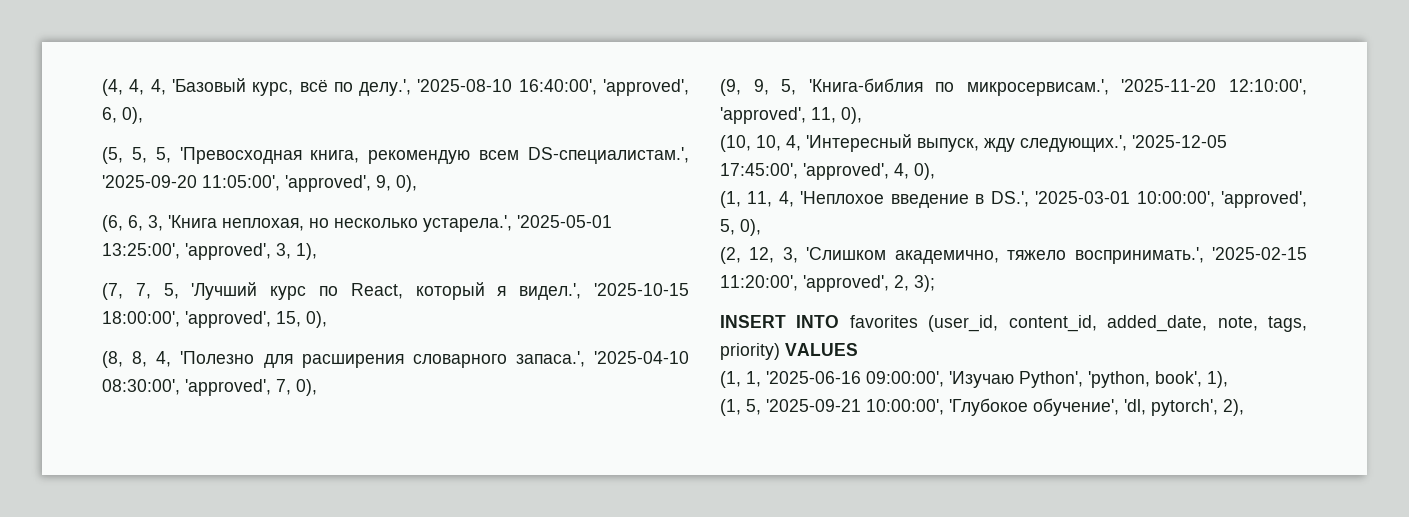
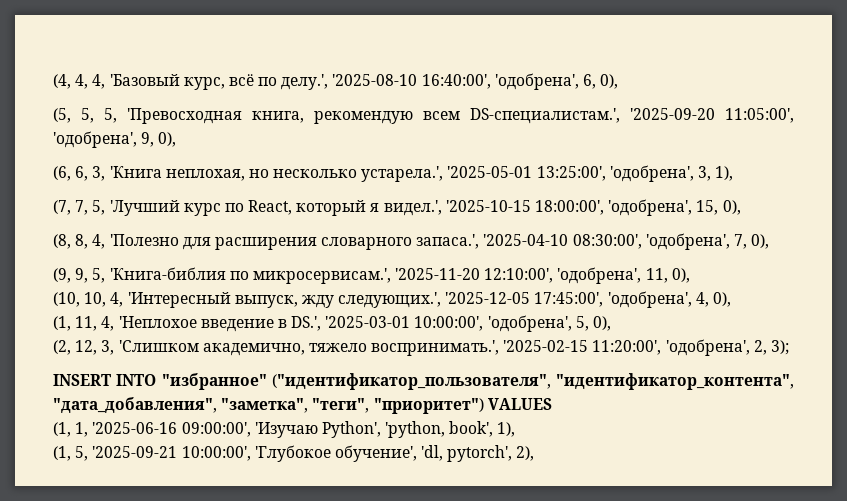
[603,79,689,96] 'approved', -> [494,73,579,90] 'одобрена',
[285,175,371,192] 'approved', -> [53,131,137,148] 'одобрена',
[185,243,271,260] 'approved', -> [609,165,694,182] 'одобрена',
[185,311,271,328] 'approved', -> [608,199,693,216] 'одобрена',
[185,379,271,396] 'approved', -> [645,233,730,250] 'одобрена',
[720,107,806,124] 'approved', -> [557,267,642,284] 'одобрена',
[803,163,889,180] 'approved', -> [607,291,692,308] 'одобрена',
[1221,191,1307,208] 'approved', -> [487,315,572,332] 'одобрена',
[803,275,889,292] 'approved', -> [665,339,750,356] 'одобрена',
[849,315,1307,332] [720,343,780,360] favorites (user_id, content_id, added_date, note, tags, priority) -> [161,373,794,390] [53,397,484,414] "избранное" ("идентификатор_пользователя", "идентификатор_контента", "дата_добавления", "заметка", "теги", "приоритет")

